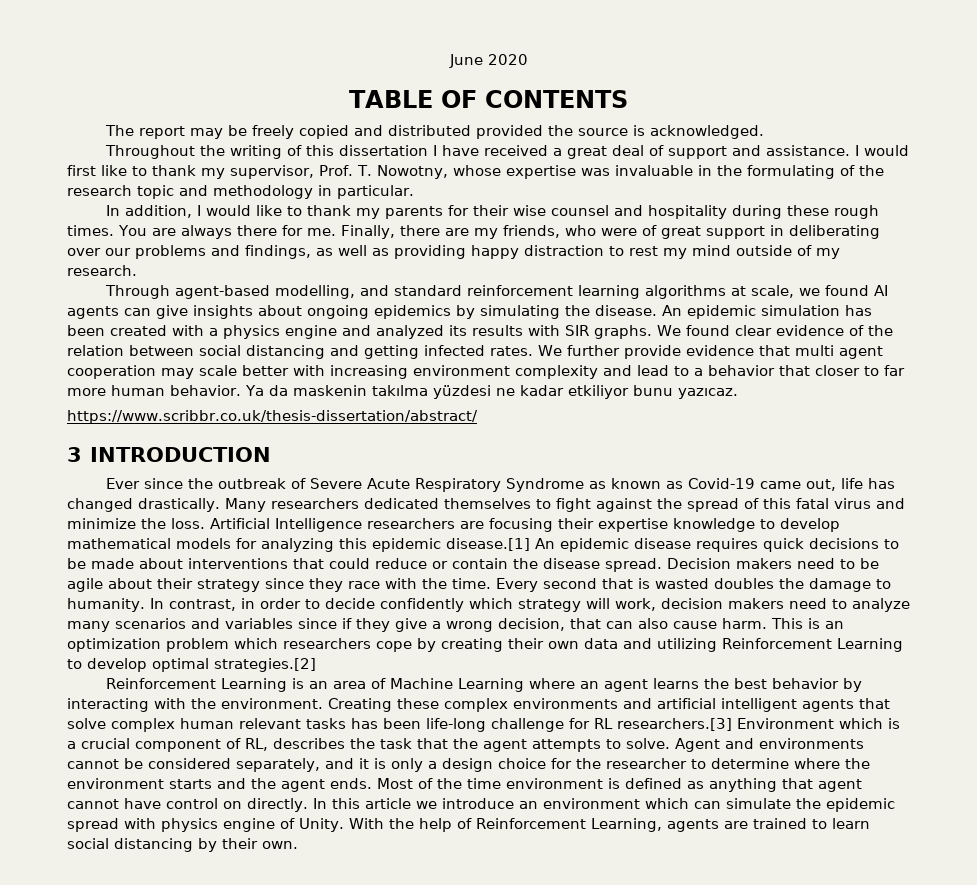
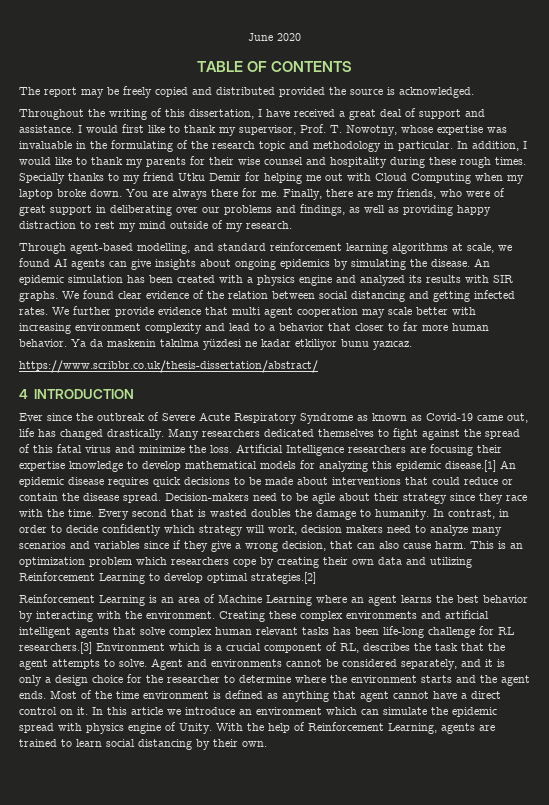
[338,145,428,156] dissertation -> [189,109,254,119] dissertation,
(414, 192) // -> (453, 146) none
(114, 230) none -> [19,172,524,184] [19,189,122,199] Specially thanks to my friend Utku Demir for helping me out with Cloud Computing when my laptop broke down.
[67,447,82,462] 3 -> [19,389,28,399] 4
[667,558,792,569] Decision makers -> [165,493,249,501] Decision-makers
(161, 803) none -> [461,691,501,699] a direct
[247,798,308,812] directly. -> [77,707,88,715] it.

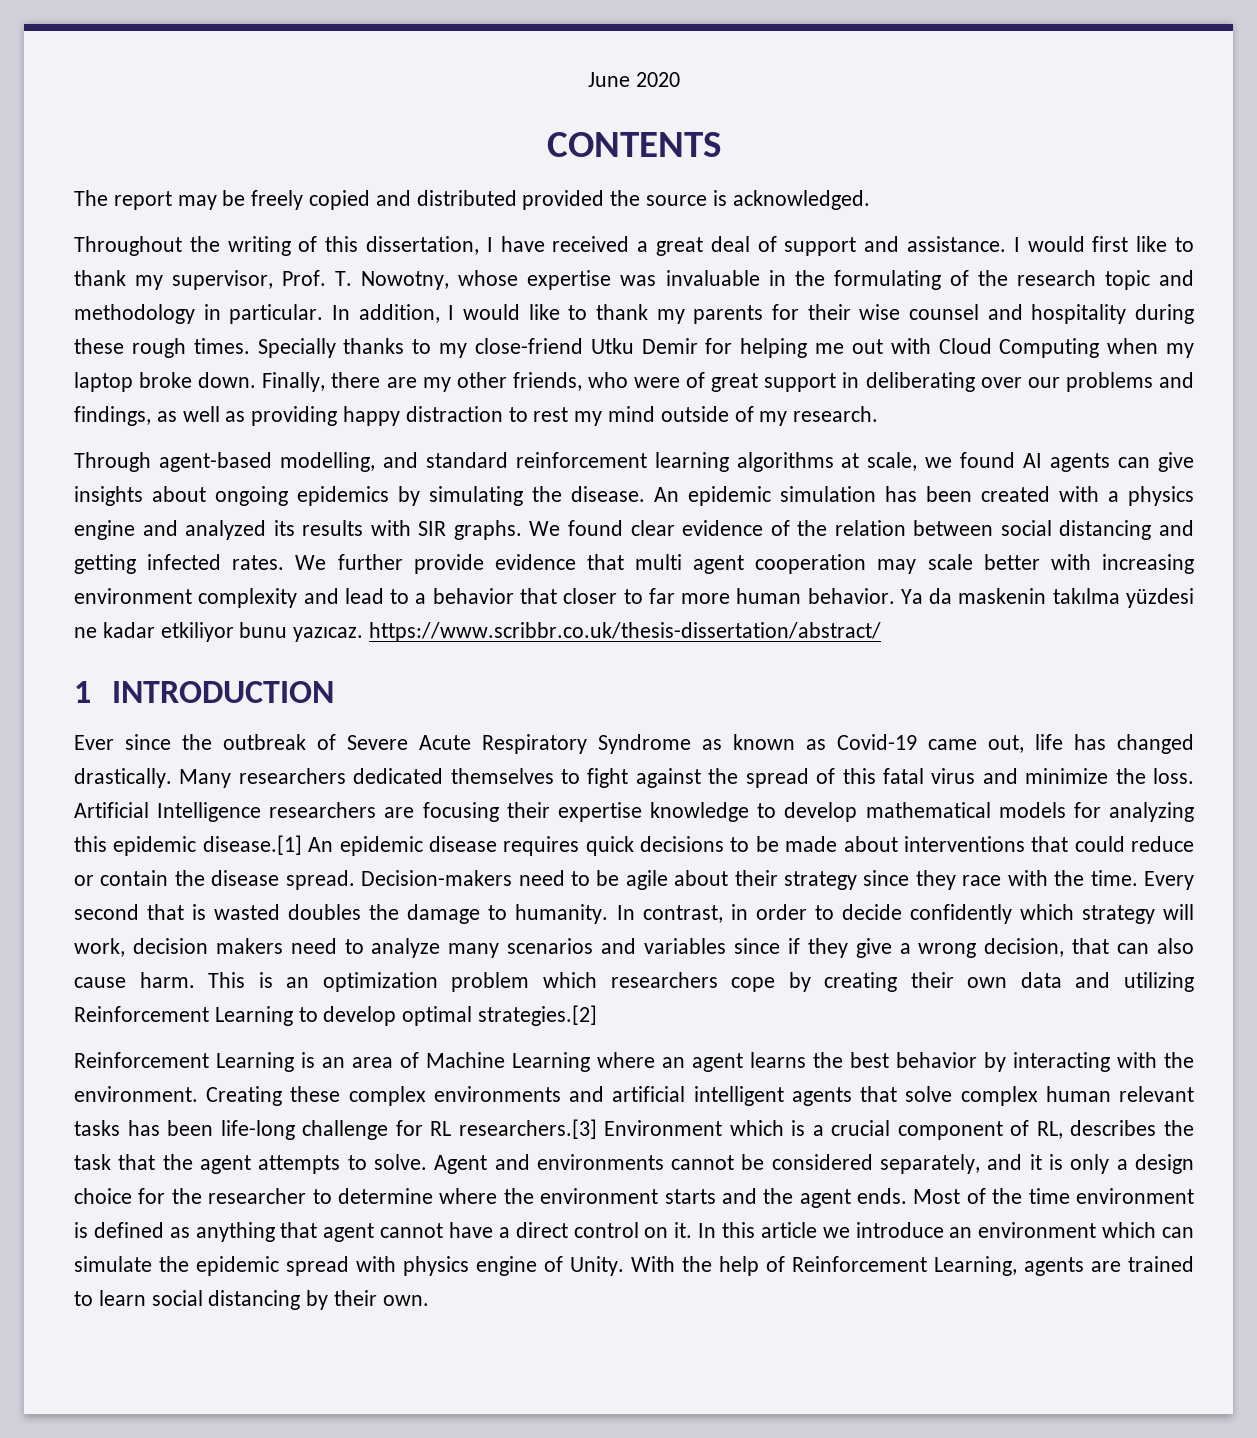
[196,61,267,72] TABLE OF -> (680, 79) none
[143,172,174,181] friend -> [474,338,583,354] close-friend
[126,188,279,200] You are always there for me. -> (257, 380) none
(394, 195) none -> [456,372,507,388] other
(412, 345) // -> (364, 634) none
[19,389,28,399] 4 -> [74,681,91,703] 1

